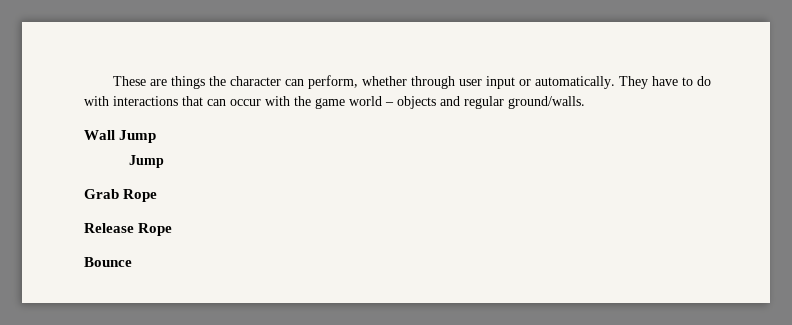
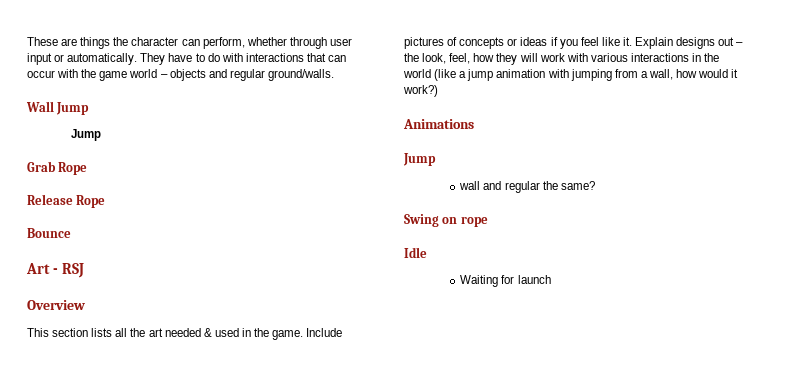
(132, 262) none -> [26,263,84,278] [27,300,85,310] [27,328,343,340] [404,37,744,49] [404,53,720,65] [403,69,739,81] [403,85,438,97] [403,119,474,129] [403,153,436,166] [459,181,595,193] [404,214,488,227] [404,247,427,258] [460,275,551,287] // Art - RSJ // Overview // This section lists all the art needed & used in the game. Include pictures of concepts or ideas if you feel like it. Explain designs out – the look, feel, how they will work with various interactions in the world (like a jump animation with jumping from a wall, how would it work?) // Animations // Jump // wall and regular the same? // Swing on rope // Idle // Waiting for launch

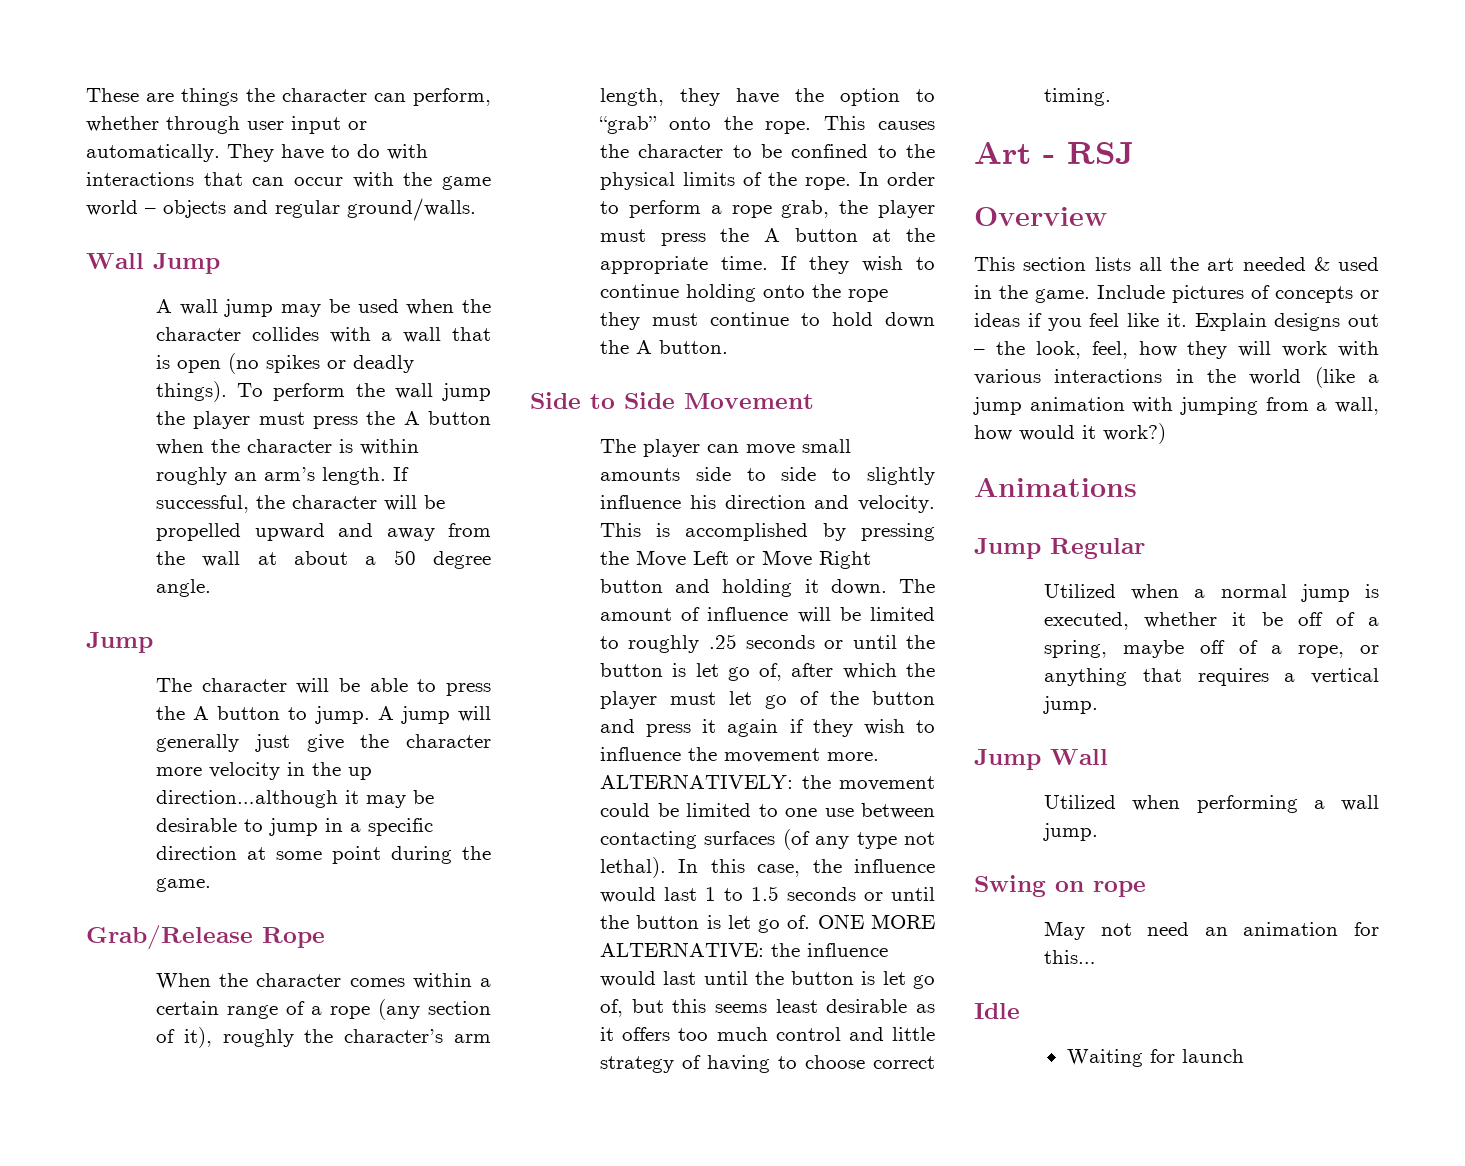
[70,129,101,141] [27,161,88,175] [27,194,106,208] [27,228,71,238] Jump // Grab Rope // Release Rope // Bounce -> [156,299,491,317] [156,327,491,343] [156,353,415,374] [156,381,491,402] [156,411,492,429] [156,439,420,455] [156,467,410,485] [156,495,446,513] [156,523,491,541] [156,550,492,569] [156,579,212,597] [86,632,153,653] [156,678,492,696] [156,706,492,724] [156,734,491,752] [156,762,373,780] [156,790,435,808] [156,818,434,836] [156,846,491,864] [156,878,212,892] [86,925,325,950] [156,973,491,989] [156,999,491,1020] [156,1027,491,1048] [600,88,935,106] [599,116,935,134] [600,144,936,158] [600,172,935,190] [600,200,936,218] [600,228,935,246] [600,256,935,274] [600,284,889,302] [600,312,935,330] [600,340,729,354] [530,392,814,409] [600,439,852,457] [600,467,935,485] [600,495,935,513] [600,523,935,541] [600,550,872,569] [600,579,935,597] [600,607,935,623] [600,634,936,653] [600,663,935,681] [600,691,935,709] [600,719,935,737] [600,747,880,763] [600,774,935,791] [600,803,935,819] [600,829,935,850] [600,857,935,878] [600,886,935,903] [600,914,935,933] [600,942,889,957] [600,971,935,989] [600,999,935,1017] [600,1027,935,1041] [600,1055,935,1073] [1044,88,1112,106] A wall jump may be used when the character collides with a wall that is open (no spikes or deadly things). To perform the wall jump the player must press the A button when the character is within roughly an arm’s length. If successful, the character will be propelled upward and away from the wall at about a 50 degree angle. // Jump // The character will be able to press the A button to jump. A jump will generally just give the character more velocity in the up direction…although it may be desirable to jump in a specific direction at some point during the game. // Grab/Release Rope // When the character comes within a certain range of a rope (any section of it), roughly the character’s arm length, they have the option to “grab” onto the rope. This causes the character to be confined to the physical limits of the rope. In order to perform a rope grab, the player must press the A button at the appropriate time. If they wish to continue holding onto the rope they must continue to hold down the A button. // Side to Side Movement // The player can move small amounts side to side to slightly influence his direction and velocity. This is accomplished by pressing the Move Left or Move Right button and holding it down. The amount of influence will be limited to roughly .25 seconds or until the button is let go of, after which the player must let go of the button and press it again if they wish to influence the movement more. ALTERNATIVELY: the movement could be limited to one use between contacting surfaces (of any type not lethal). In this case, the influence would last 1 to 1.5 seconds or until the button is let go of. ONE MORE ALTERNATIVE: the influence would last until the button is let go of, but this seems least desirable as it offers too much control and little strategy of having to choose correct timing.
[459,181,595,193] [404,214,488,227] // wall and regular the same? // Swing on rope -> [1050,538,1145,559] [1044,584,1379,602] [1044,612,1379,630] [1044,640,1379,658] [1044,668,1379,686] [1043,696,1099,714] [974,749,1108,770] [1044,795,1379,813] [1043,823,1099,841] [974,875,1146,897] [1044,921,1379,940] [1044,950,1097,964] Regular // Utilized when a normal jump is executed, whether it be off of a spring, maybe off of a rope, or anything that requires a vertical jump. // Jump Wall // Utilized when performing a wall jump. // Swing on rope // May not need an animation for this…

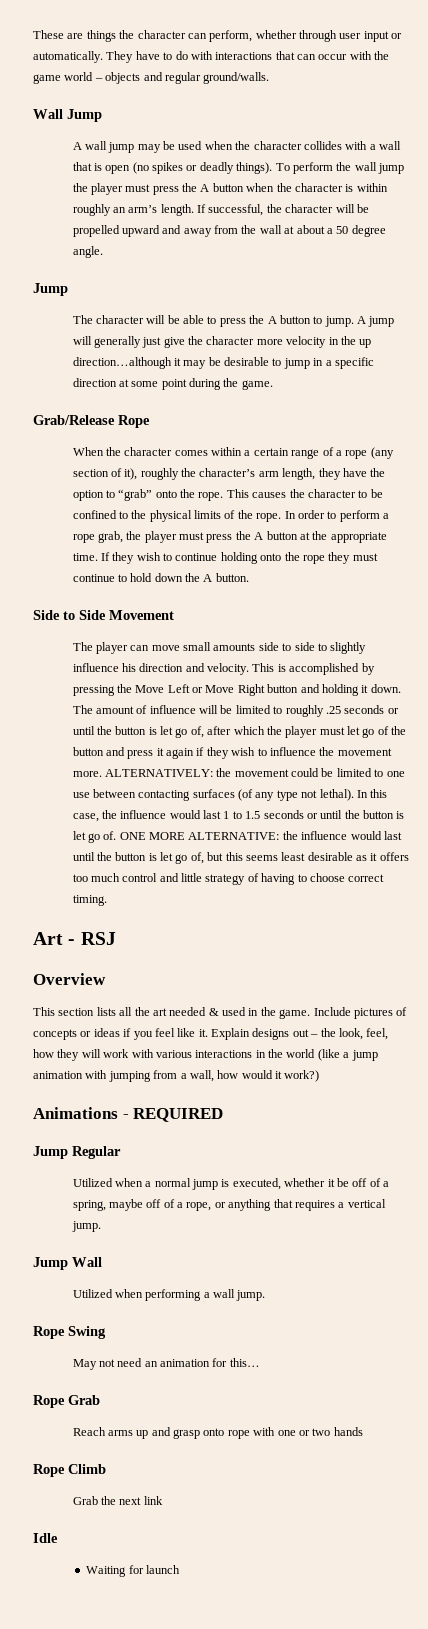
(1137, 487) none -> [122,1108,224,1122] - REQUIRED
(1099, 832) none -> [33,1326,65,1339] Rope
[1055,881,1146,897] on rope -> (106, 1332) none
(1097, 957) none -> [33,1395,100,1408] [72,1427,363,1439] [33,1464,106,1477] [72,1496,163,1505] // Rope Grab // Reach arms up and grasp onto rope with one or two hands // Rope Climb // Grab the next link

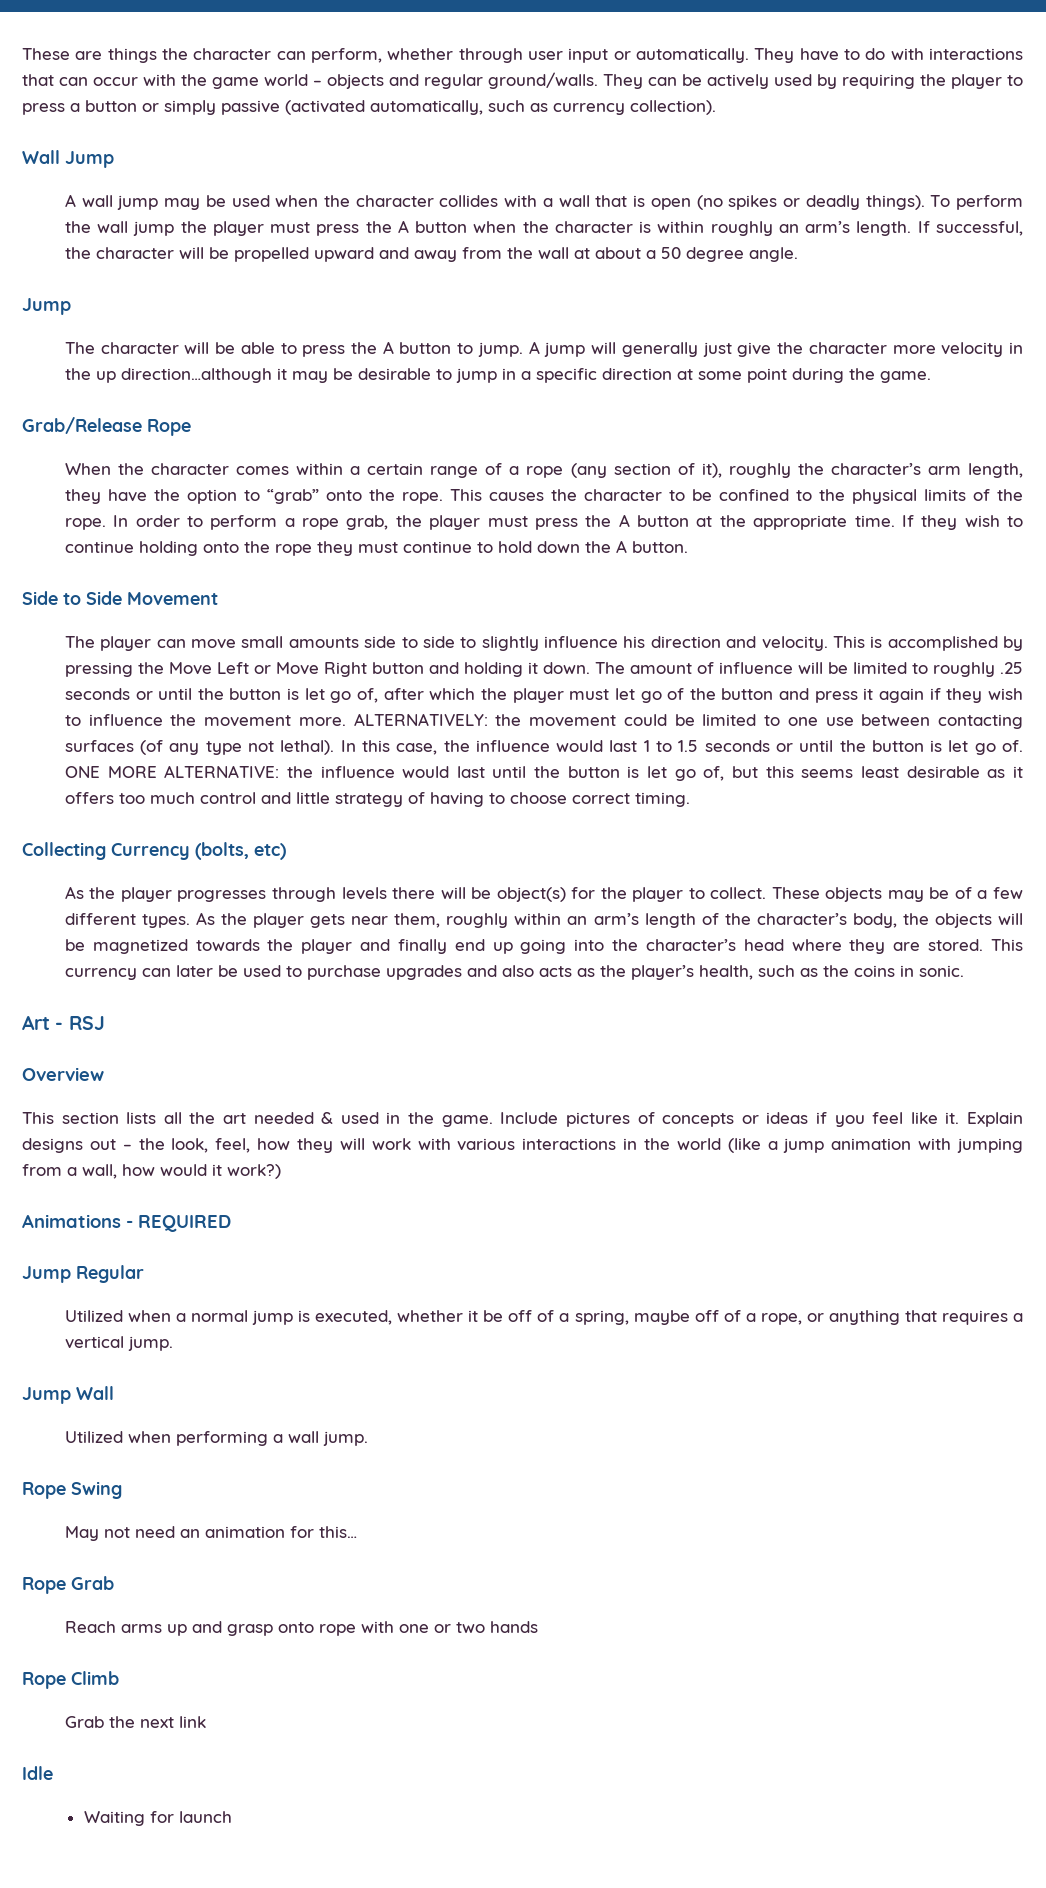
(270, 78) none -> [603,74,1023,89] [22,100,716,115] They can be actively used by requiring the player to press a button or simply passive (activated automatically, such as currency collection).
(107, 900) none -> [22,842,286,860] [64,886,1024,902] [64,912,1024,928] [64,939,1023,954] [64,965,964,980] // Collecting Currency (bolts, etc) // As the player progresses through levels there will be object(s) for the player to collect. These objects may be of a few different types. As the player gets near them, roughly within an arm’s length of the character’s body, the objects will be magnetized towards the player and finally end up going into the character’s head where they are stored. This currency can later be used to purchase upgrades and also acts as the player’s health, such as the coins in sonic.

